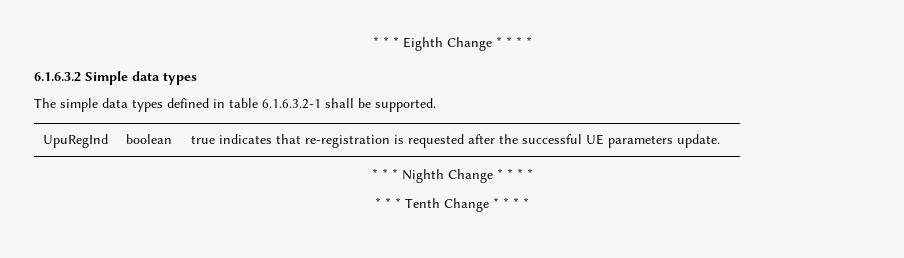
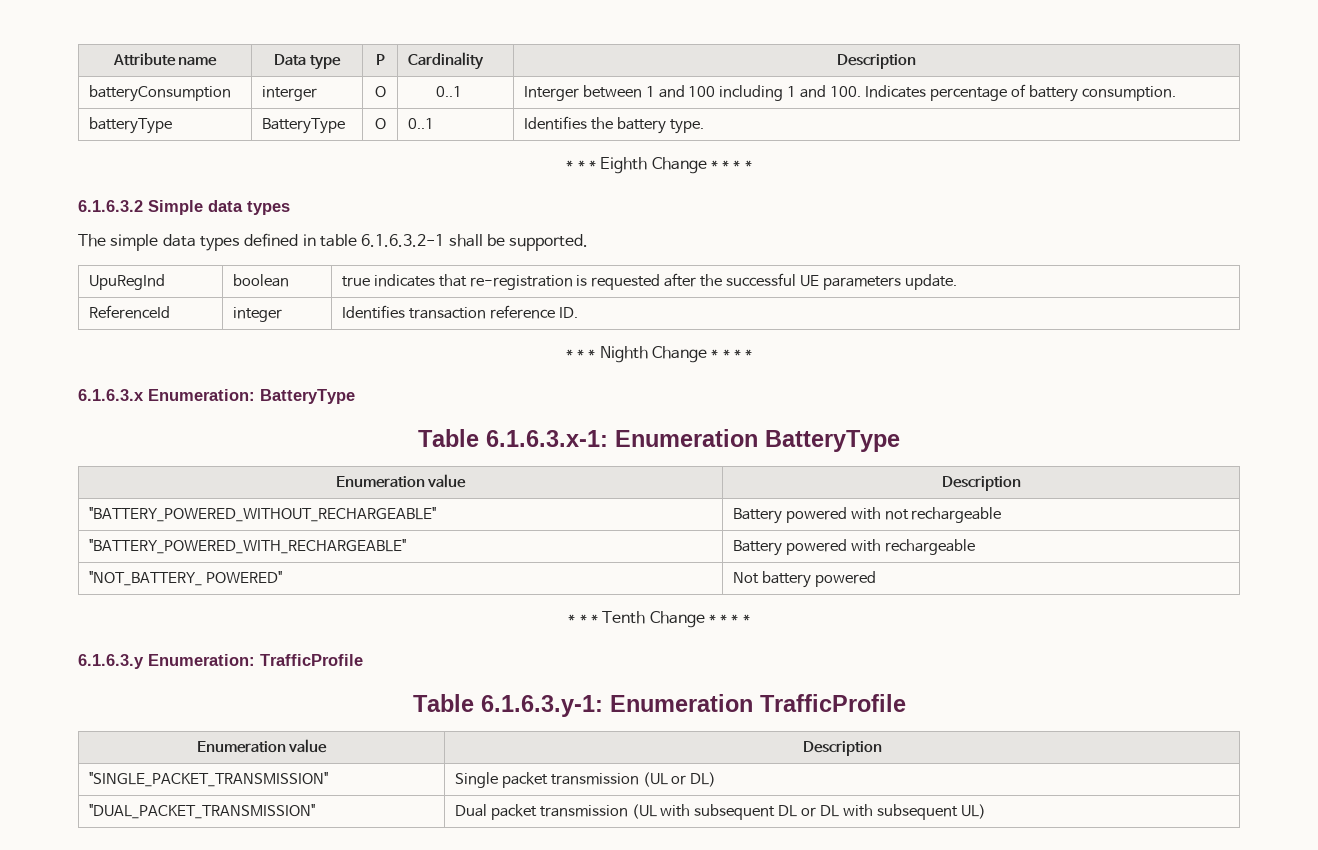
(372, 41) none -> [112,53,218,66] [274,54,341,70] [375,54,385,65] [407,52,484,70] [837,54,916,69] [88,85,231,102] [261,86,317,101] [374,86,386,98] [436,86,463,97] [523,84,1176,102] [88,117,172,134] [261,118,345,134] [374,118,386,130] [407,118,434,129] [523,116,704,134] Attribute name | Data type | P | Cardinality | Description // batteryConsumption | interger | O | 0..1 | Interger between 1 and 100 including 1 and 100. Indicates percentage of battery consumption. // batteryType | BatteryType | O | 0..1 | Identifies the battery type. //
(720, 141) none -> [88,305,170,319] [232,307,282,322] [341,305,578,319] // ReferenceId | integer | Identifies transaction reference ID.
(533, 173) none -> [78,389,355,404] [418,429,900,452] [335,474,467,488] [941,476,1021,491] [88,507,436,522] [732,507,1002,524] [88,539,406,554] [732,539,975,556] [88,571,282,586] [732,571,876,588] // 6.1.6.3.x Enumeration: BatteryType // Table 6.1.6.3.x-1: Enumeration BatteryType // Enumeration value | Description // "BATTERY_POWERED_WITHOUT_RECHARGEABLE" | Battery powered with not rechargeable // "BATTERY_POWERED_WITH_RECHARGEABLE" | Battery powered with rechargeable // "NOT_BATTERY_ POWERED" | Not battery powered
(529, 202) none -> [78,654,363,669] [412,694,906,717] [196,739,328,753] [802,741,882,756] [88,772,328,787] [454,772,717,788] [88,804,315,819] [454,804,986,820] // 6.1.6.3.y Enumeration: TrafficProfile // Table 6.1.6.3.y-1: Enumeration TrafficProfile // Enumeration value | Description // "SINGLE_PACKET_TRANSMISSION" | Single packet transmission (UL or DL) // "DUAL_PACKET_TRANSMISSION" | Dual packet transmission (UL with subsequent DL or DL with subsequent UL)

